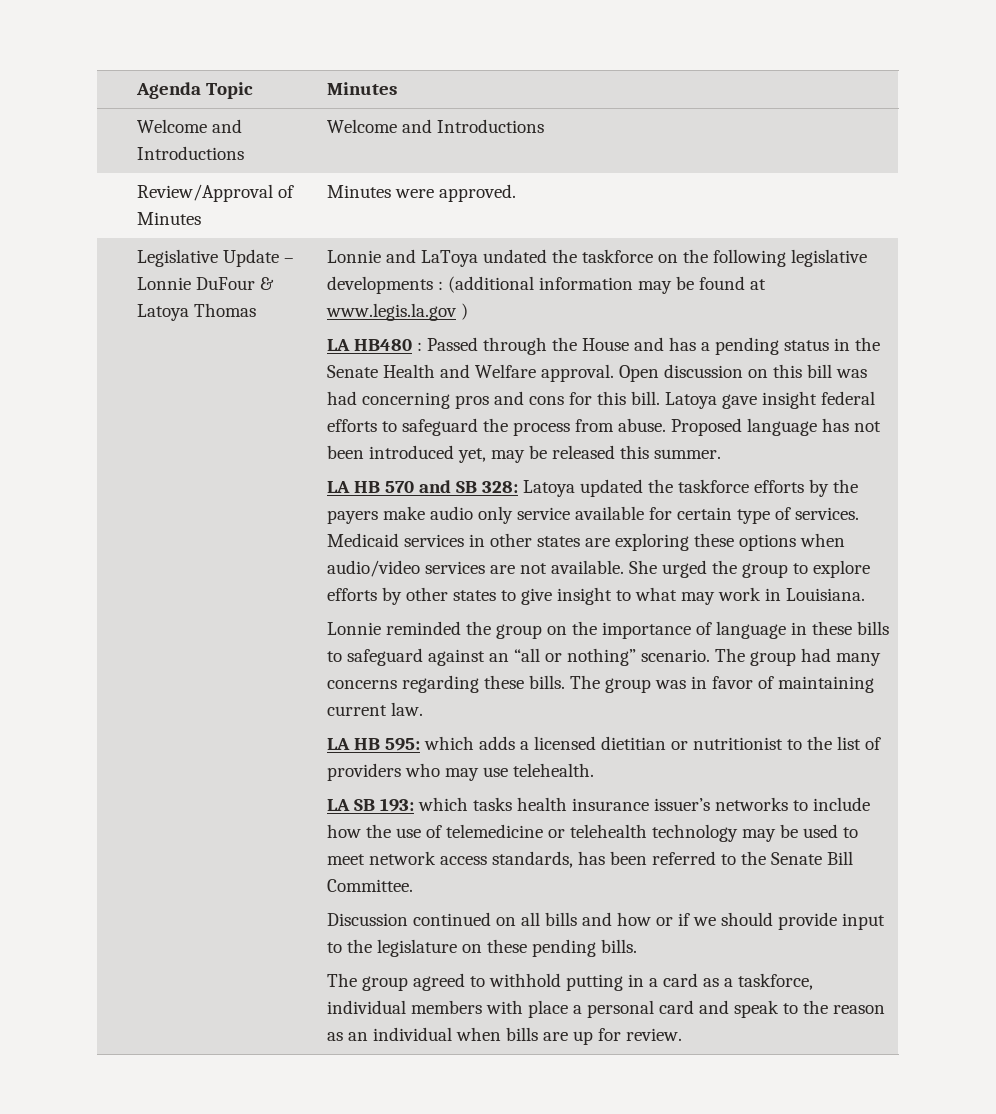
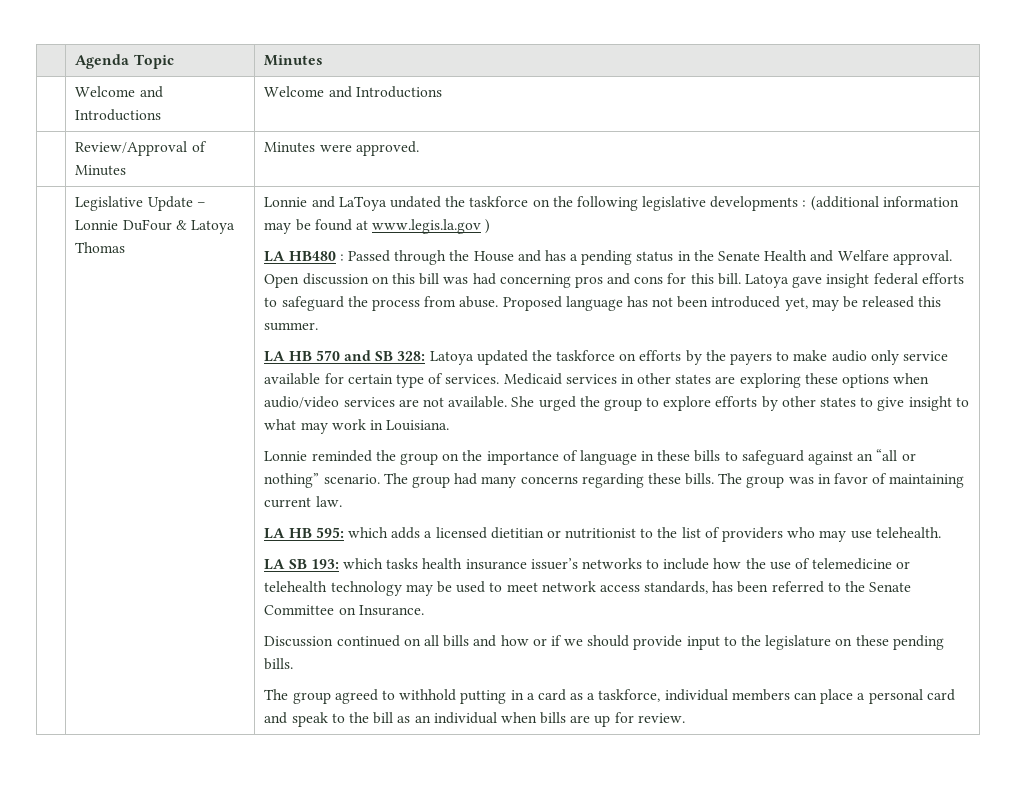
(749, 486) none -> [619,353,637,361] on
(378, 517) none -> [776,351,790,361] to
[826,851,853,865] [326,879,413,892] Bill Committee. -> [264,605,424,616] Committee on Insurance.
[485,1000,523,1014] with -> [794,692,818,700] can
[832,1005,885,1014] reason -> [373,712,394,724] bill

